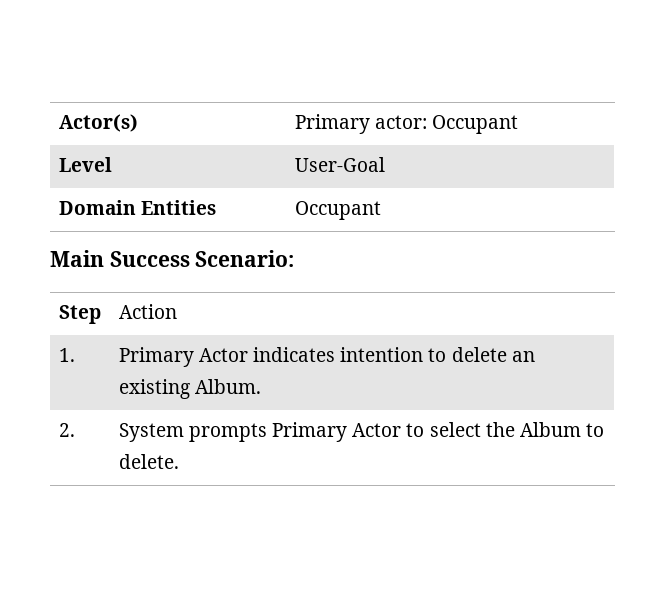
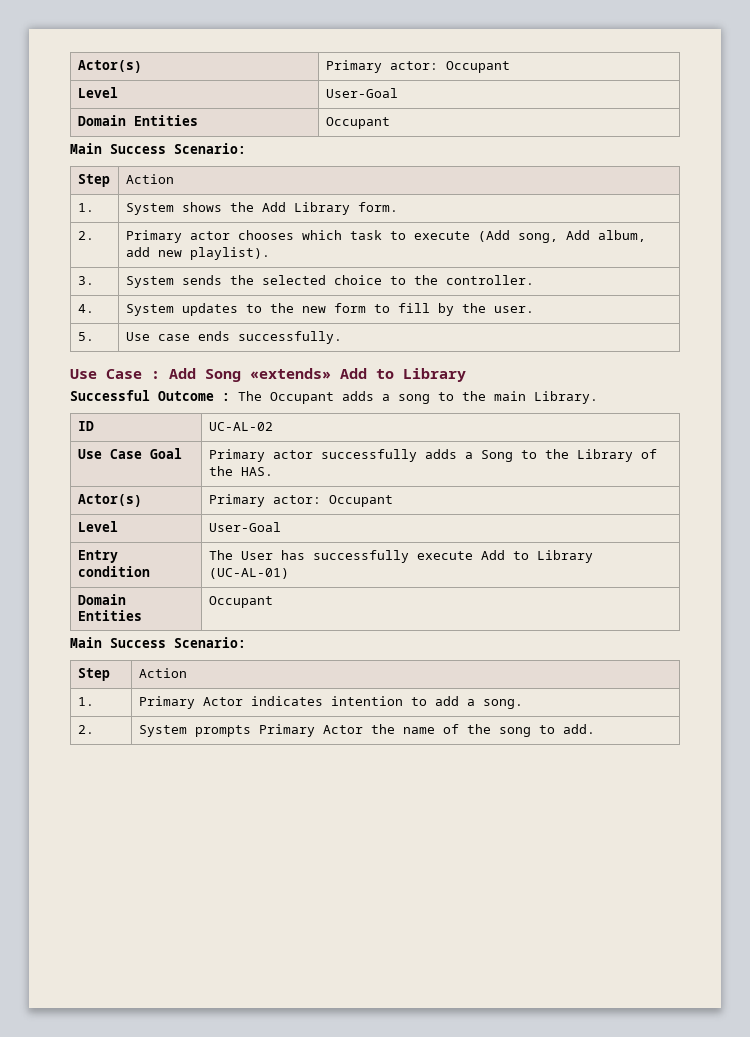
(177, 311) none -> [77,203,94,212] [125,202,398,215] [77,231,94,240] [125,230,646,243] [125,247,270,260] [77,276,94,285] [125,275,534,288] [77,304,94,313] [125,303,534,316] [77,332,94,341] [125,331,342,344] [70,368,466,382] [70,390,598,404] [77,421,94,431] [208,422,273,431] [77,448,182,459] [208,449,657,462] [208,466,273,476] [77,494,142,507] [208,494,393,507] [77,521,118,532] [208,522,281,532] [77,550,118,563] [77,566,150,577] [208,550,593,563] [208,568,289,579] [77,594,126,605] [77,610,142,621] [208,596,273,608] [70,637,246,648] [77,668,110,681] [138,668,187,678] // 1. | System shows the Add Library form. // 2. | Primary actor chooses which task to execute (Add song, Add album, add new playlist). // 3. | System sends the selected choice to the controller. // 4. | System updates to the new form to fill by the user. // 5. | Use case ends successfully. // Use Case : Add Song «extends» Add to Library // Successful Outcome : The Occupant adds a song to the main Library. // ID | UC-AL-02 // Use Case Goal | Primary actor successfully adds a Song to the Library of the HAS. // Actor(s) | Primary actor: Occupant // Level | User-Goal // Entry condition | The User has successfully execute Add to Library (UC-AL-01) // Domain Entities | Occupant // Main Success Scenario: // Step | Action
[451,347,535,362] [118,379,262,399] delete an existing Album. -> [434,696,523,709] add a song.
[406,422,604,437] [118,454,179,469] to select the Album to delete. -> [370,724,595,737] the name of the song to add.

